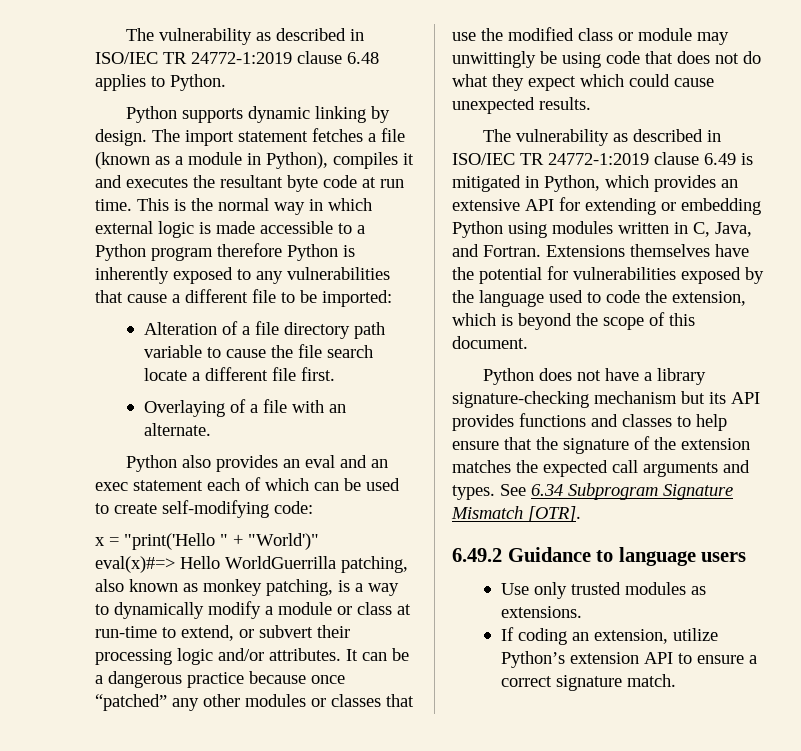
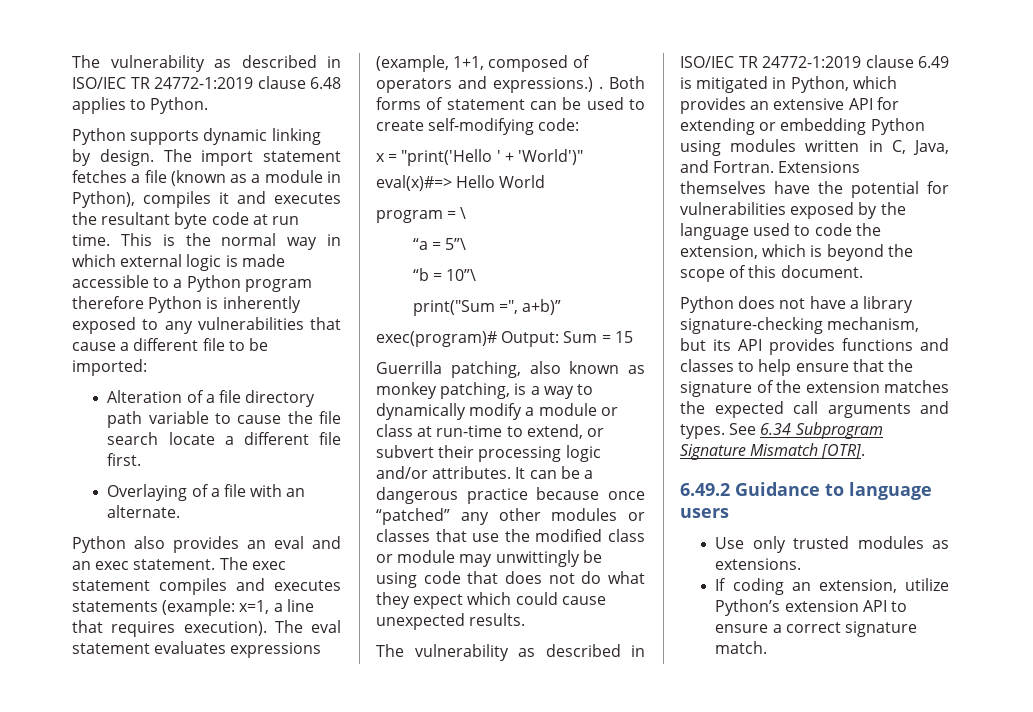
[133,477,309,491] statement each of which -> [133,557,286,570] [72,578,341,595] [72,599,314,616] [72,620,341,637] [72,641,322,658] [376,55,590,72] [376,76,645,93] [376,97,525,110] statement. The exec statement compiles and executes statements (example: x=1, a line that requires execution). The eval statement evaluates expressions (example, 1+1, composed of operators and expressions.) . Both forms of statement
[220,533,319,550] " + "World')" -> [496,149,583,165] ' + 'World')"
[225,556,336,569] WorldGuerrilla -> [499,175,546,188] [376,207,467,223] [412,238,467,250] [412,268,477,281] [412,299,562,316] [376,331,633,347] [376,361,442,374] World // program = \ // “a = 5”\ // “b = 10”\ // print("Sum =", a+b)” // exec(program)# Output: Sum = 15 // Guerrilla
[594,391,677,404] mechanism -> [827,317,920,332] mechanism,

